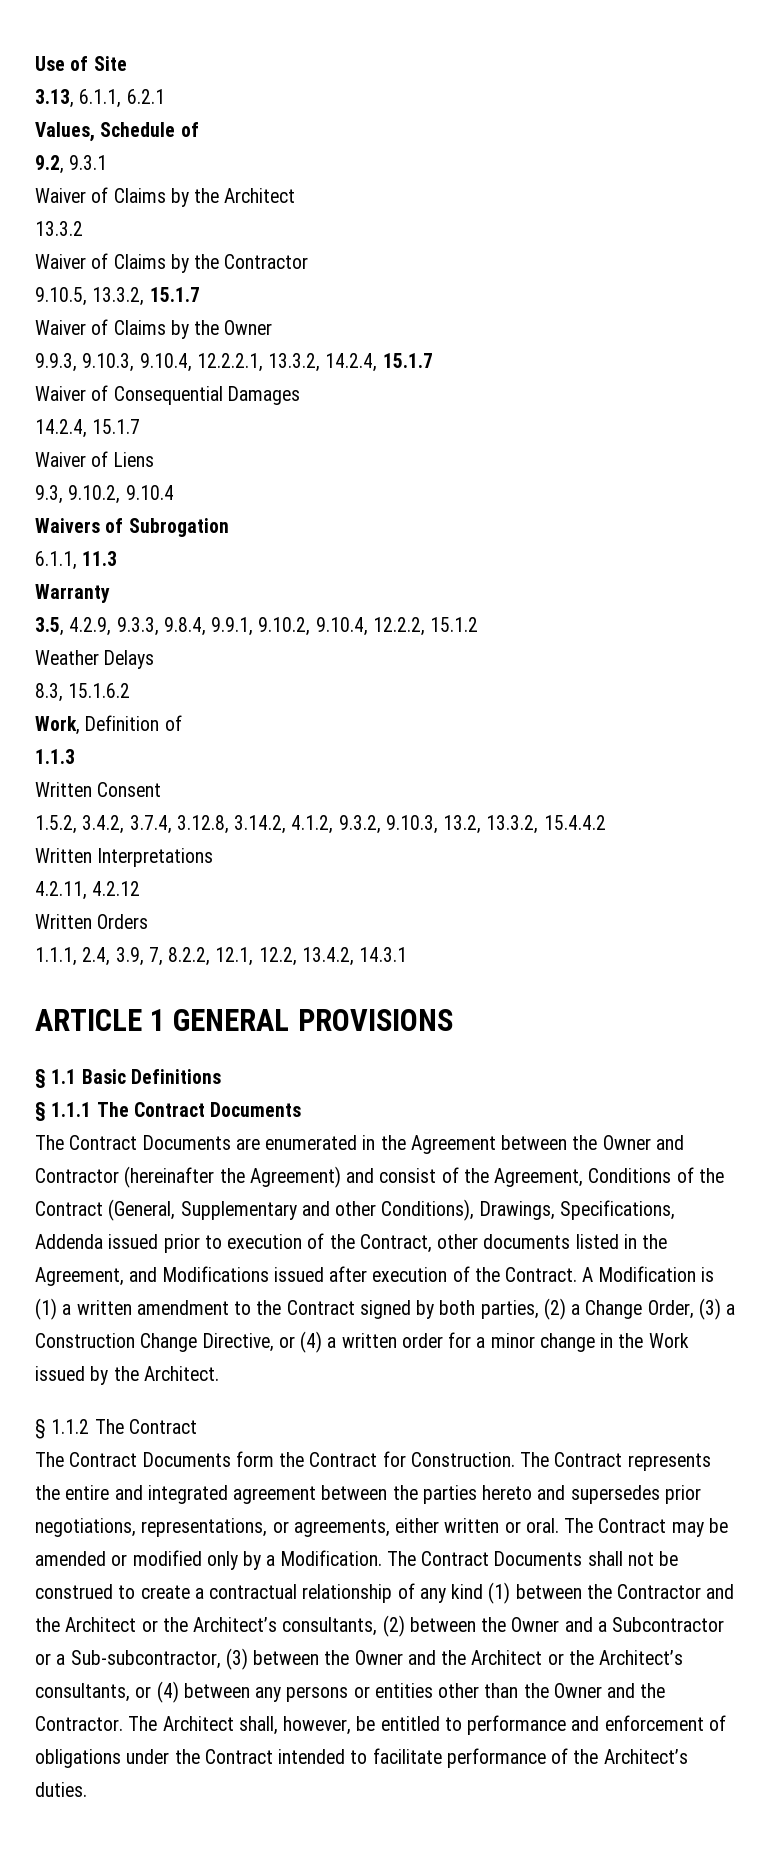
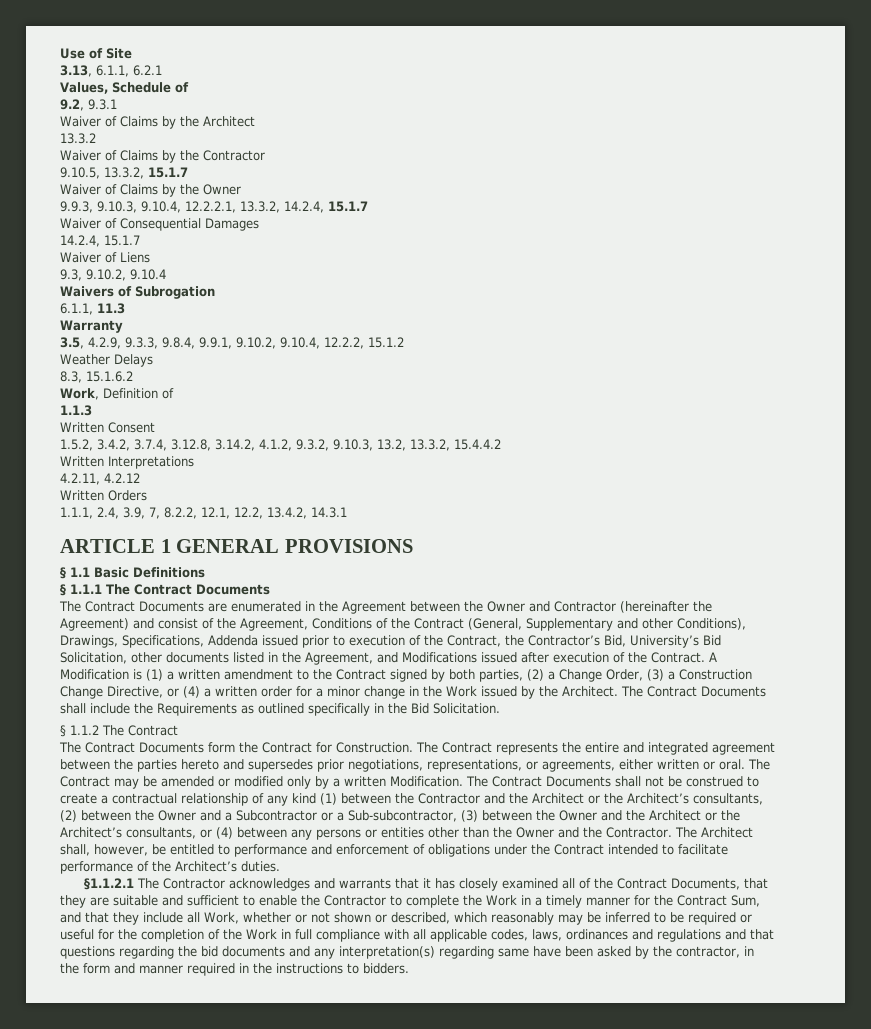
(432, 1243) none -> [505,635,721,648] [60,652,127,664] the Contractor’s Bid, University’s Bid Solicitation,
(219, 1373) none -> [621,686,766,697] [60,703,500,716] The Contract Documents shall include the Requirements as outlined specifically in the Bid Solicitation.
(276, 1560) none -> [344,776,386,787] written
(87, 1789) none -> [83,878,768,891] [60,895,760,908] [60,912,752,925] [60,929,774,942] [60,946,754,959] [60,963,409,976] // §1.1.2.1 The Contractor acknowledges and warrants that it has closely examined all of the Contract Documents, that they are suitable and sufficient to enable the Contractor to complete the Work in a timely manner for the Contract Sum, and that they include all Work, whether or not shown or described, which reasonably may be inferred to be required or useful for the completion of the Work in full compliance with all applicable codes, laws, ordinances and regulations and that questions regarding the bid documents and any interpretation(s) regarding same have been asked by the contractor, in the form and manner required in the instructions to bidders.

